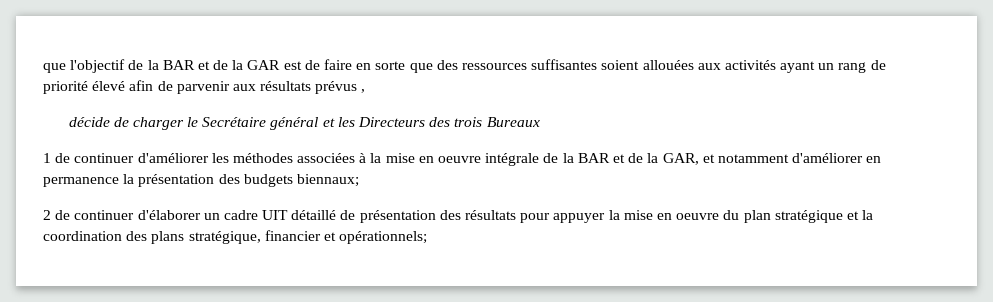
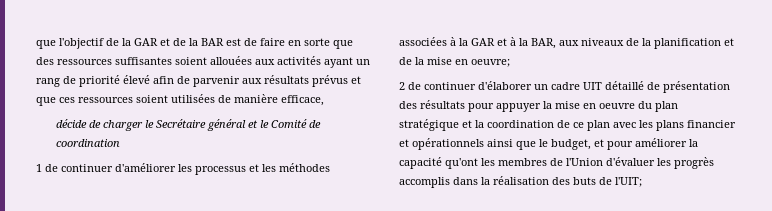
[162,60,281,70] BAR et de la GAR -> [134,38,224,46] GAR et de la BAR
[361,89,366,93] , -> [351,76,361,84] [36,94,324,106] et que ces ressources soient utilisées de manière efficace,
[337,117,540,127] les Directeurs des trois Bureaux -> [260,119,322,128] [56,139,121,147] le Comité de coordination
(229, 158) none -> [195,164,276,175] processus et les
[385,153,882,166] [43,174,359,187] mise en oeuvre intégrale de la BAR et de la GAR, et notamment d'améliorer en permanence la présentation des budgets biennaux; -> [471,37,734,49] [399,57,510,67] GAR et à la BAR, aux niveaux de la planification et de la mise en oeuvre;
[126,230,428,244] des plans stratégique, financier et opérationnels; -> [557,120,736,131] [399,138,698,150] [399,157,714,169] [399,176,642,188] de ce plan avec les plans financier et opérationnels ainsi que le budget, et pour améliorer la capacité qu'ont les membres de l'Union d'évaluer les progrès accomplis dans la réalisation des buts de l'UIT;

